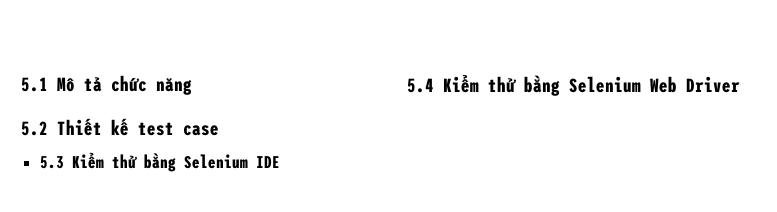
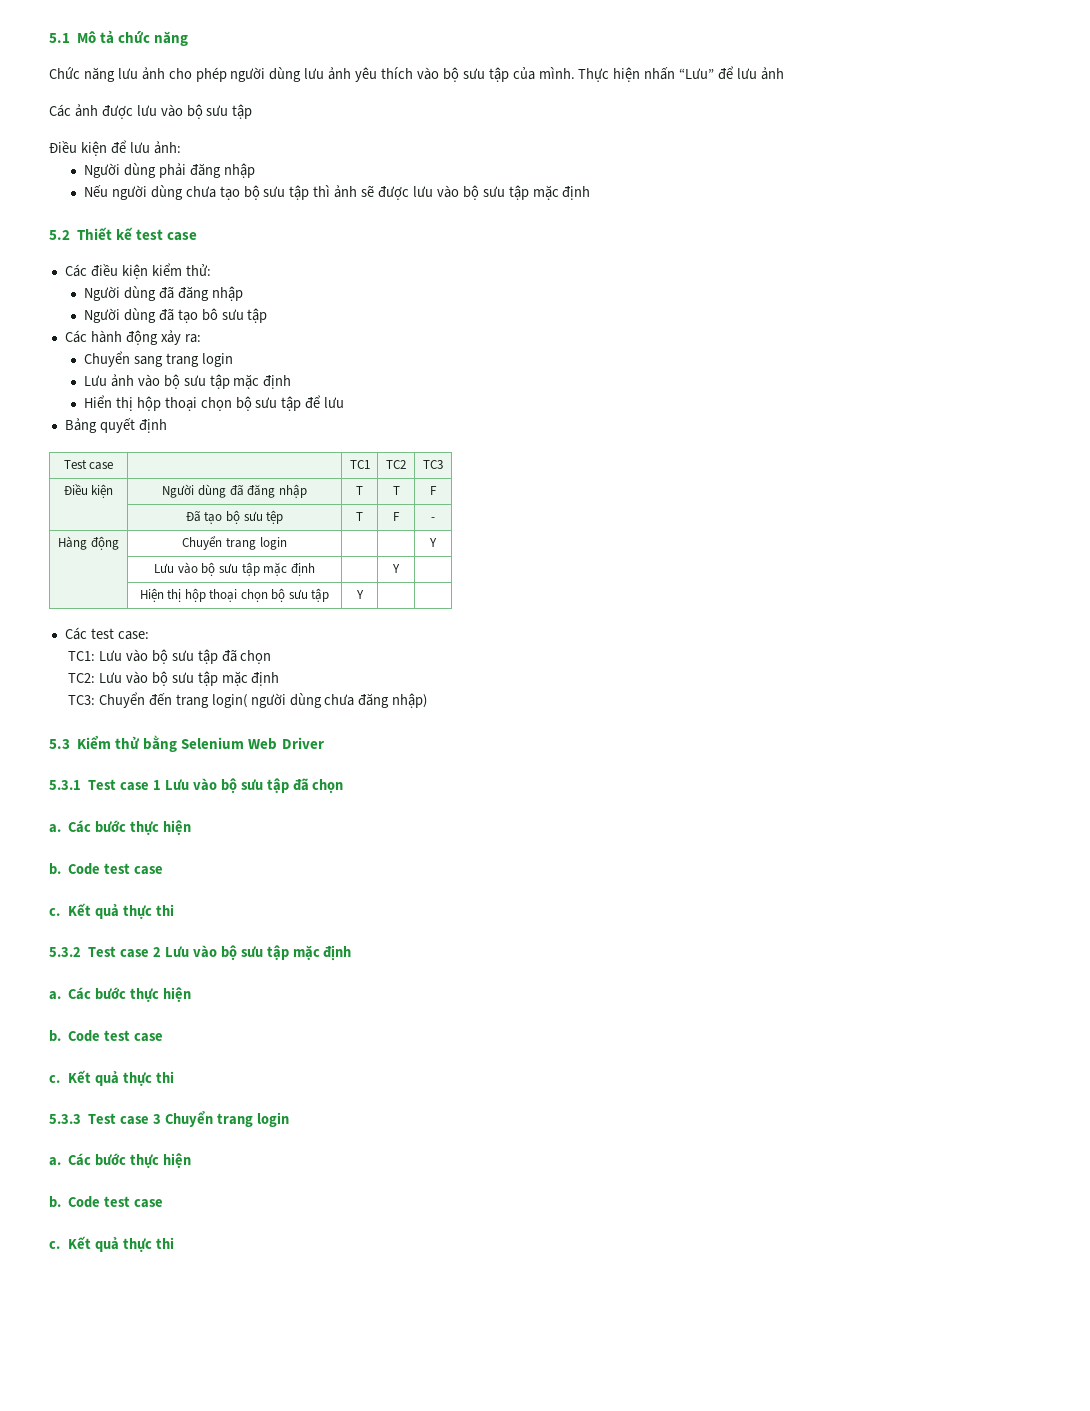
(192, 86) none -> [49,66,784,82] [49,104,253,119] [49,140,181,156] [83,163,255,178] [83,185,591,200] // Chức năng lưu ảnh cho phép người dùng lưu ảnh yêu thích vào bộ sưu tập của mình. Thực hiện nhấn “Lưu” để lưu ảnh // Các ảnh được lưu vào bộ sưu tập // Điều kiện để lưu ảnh: // Người dùng phải đăng nhập // Nếu người dùng chưa tạo bộ sưu tập thì ảnh sẽ được lưu vào bộ sưu tập mặc định
[39,152,281,172] [407,78,434,93] 5.3 Kiểm thử bằng Selenium IDE // 5.4 -> [64,263,211,279] [83,286,243,301] [83,308,268,323] [64,330,201,345] [83,351,233,367] [83,374,292,389] [83,395,345,411] [64,418,167,433] [63,459,114,470] [349,460,370,469] [386,460,406,469] [423,460,443,469] [63,484,114,498] [162,484,307,498] [356,486,363,495] [392,486,400,495] [430,486,437,495] [185,510,284,524] [356,512,363,521] [393,512,400,521] [431,517,435,521] [58,536,119,550] [182,536,287,550] [429,538,437,547] [154,562,315,576] [392,564,400,573] [139,588,330,602] [355,590,364,599] [64,627,149,640] [68,649,272,664] [68,671,280,686] [68,692,428,708] [49,739,70,749] Các điều kiện kiểm thử: // Người dùng đã đăng nhập // Người dùng đã tạo bô sưu tập // Các hành động xảy ra: // Chuyển sang trang login // Lưu ảnh vào bộ sưu tập mặc định // Hiển thị hộp thoại chọn bộ sưu tập để lưu // Bảng quyết định // Test case | | TC1 | TC2 | TC3 // Điều kiện | Người dùng đã đăng nhập | T | T | F // | Đã tạo bộ sưu tệp | T | F | - // Hàng động | Chuyển trang login | | | Y // | Lưu vào bộ sưu tập mặc định | | Y | // | Hiện thị hộp thoại chọn bộ sưu tập | Y | | // Các test case: // TC1: Lưu vào bộ sưu tập đã chọn // TC2: Lưu vào bộ sưu tập mặc định // TC3: Chuyển đến trang login( người dùng chưa đăng nhập) // 5.3
(740, 84) none -> [49,778,344,793] [49,820,191,835] [49,863,164,875] [49,903,174,919] [49,945,352,961] [49,987,191,1002] [49,1030,164,1042] [49,1070,174,1086] [49,1111,289,1127] [49,1153,191,1168] [49,1196,164,1208] [49,1236,174,1252] // 5.3.1 Test case 1 Lưu vào bộ sưu tập đã chọn // a. Các bước thực hiện // b. Code test case // c. Kết quả thực thi // 5.3.2 Test case 2 Lưu vào bộ sưu tập mặc định // a. Các bước thực hiện // b. Code test case // c. Kết quả thực thi // 5.3.3 Test case 3 Chuyển trang login // a. Các bước thực hiện // b. Code test case // c. Kết quả thực thi

